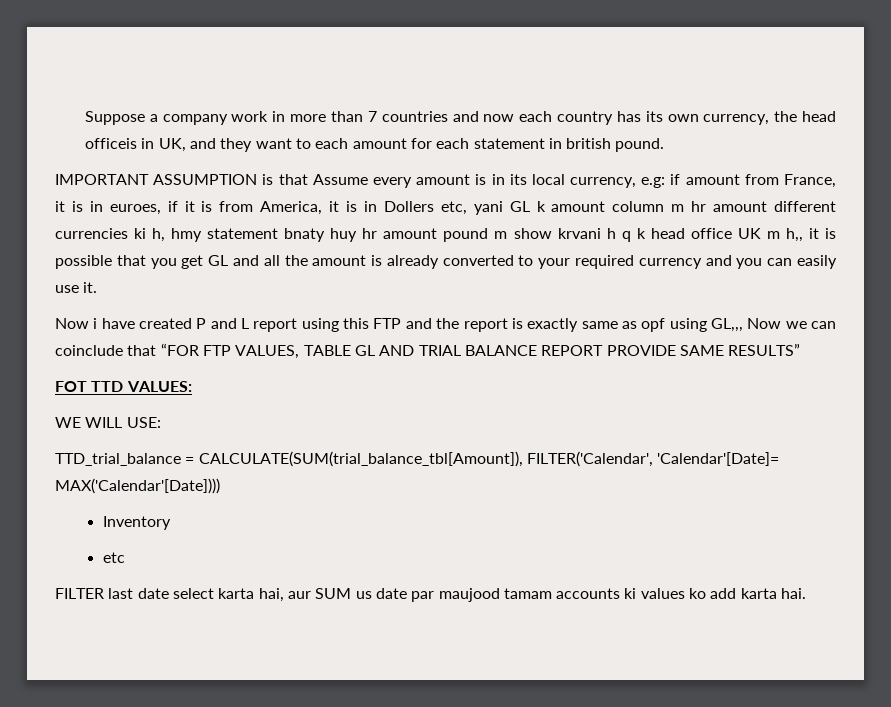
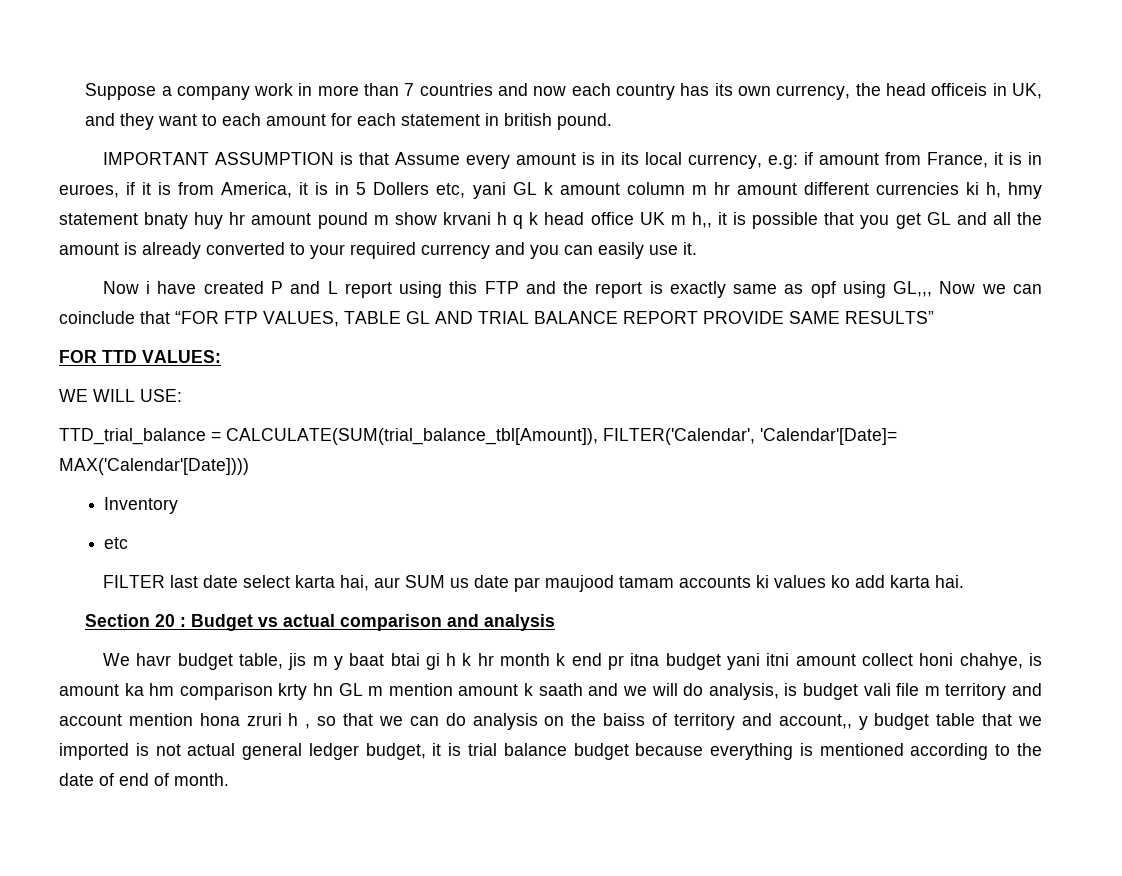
(378, 206) none -> [356,182,367,195] 5
[55,381,87,392] FOT -> [59,350,97,363] FOR
(807, 593) none -> [85,614,556,631] [102,653,1042,670] [59,683,1042,700] [59,713,1042,730] [59,743,1043,760] [59,773,229,786] // Section 20 : Budget vs actual comparison and analysis // We havr budget table, jis m y baat btai gi h k hr month k end pr itna budget yani itni amount collect honi chahye, is amount ka hm comparison krty hn GL m mention amount k saath and we will do analysis, is budget vali file m territory and account mention hona zruri h , so that we can do analysis on the baiss of territory and account,, y budget table that we imported is not actual general ledger budget, it is trial balance budget because everything is mentioned according to the date of end of month.

